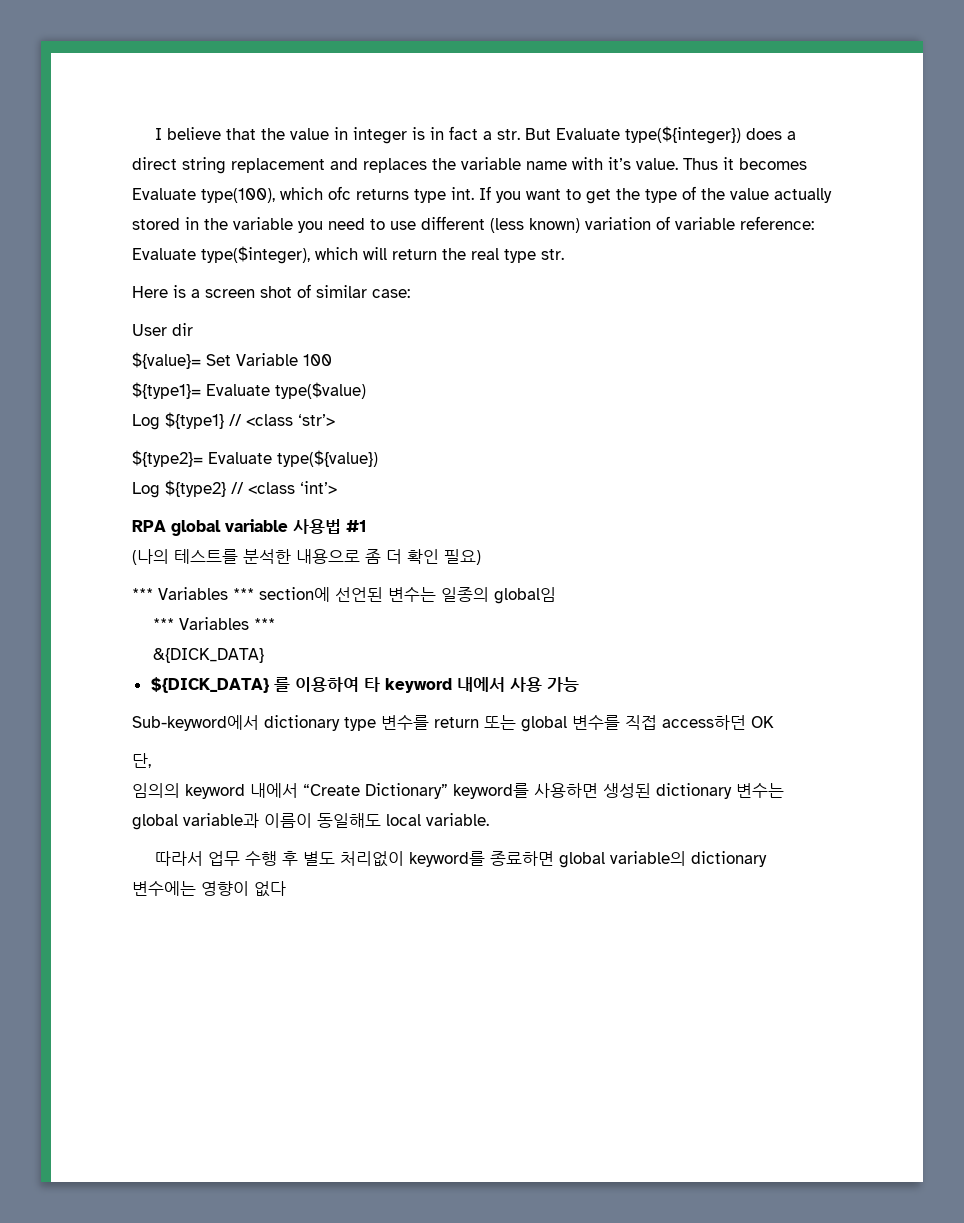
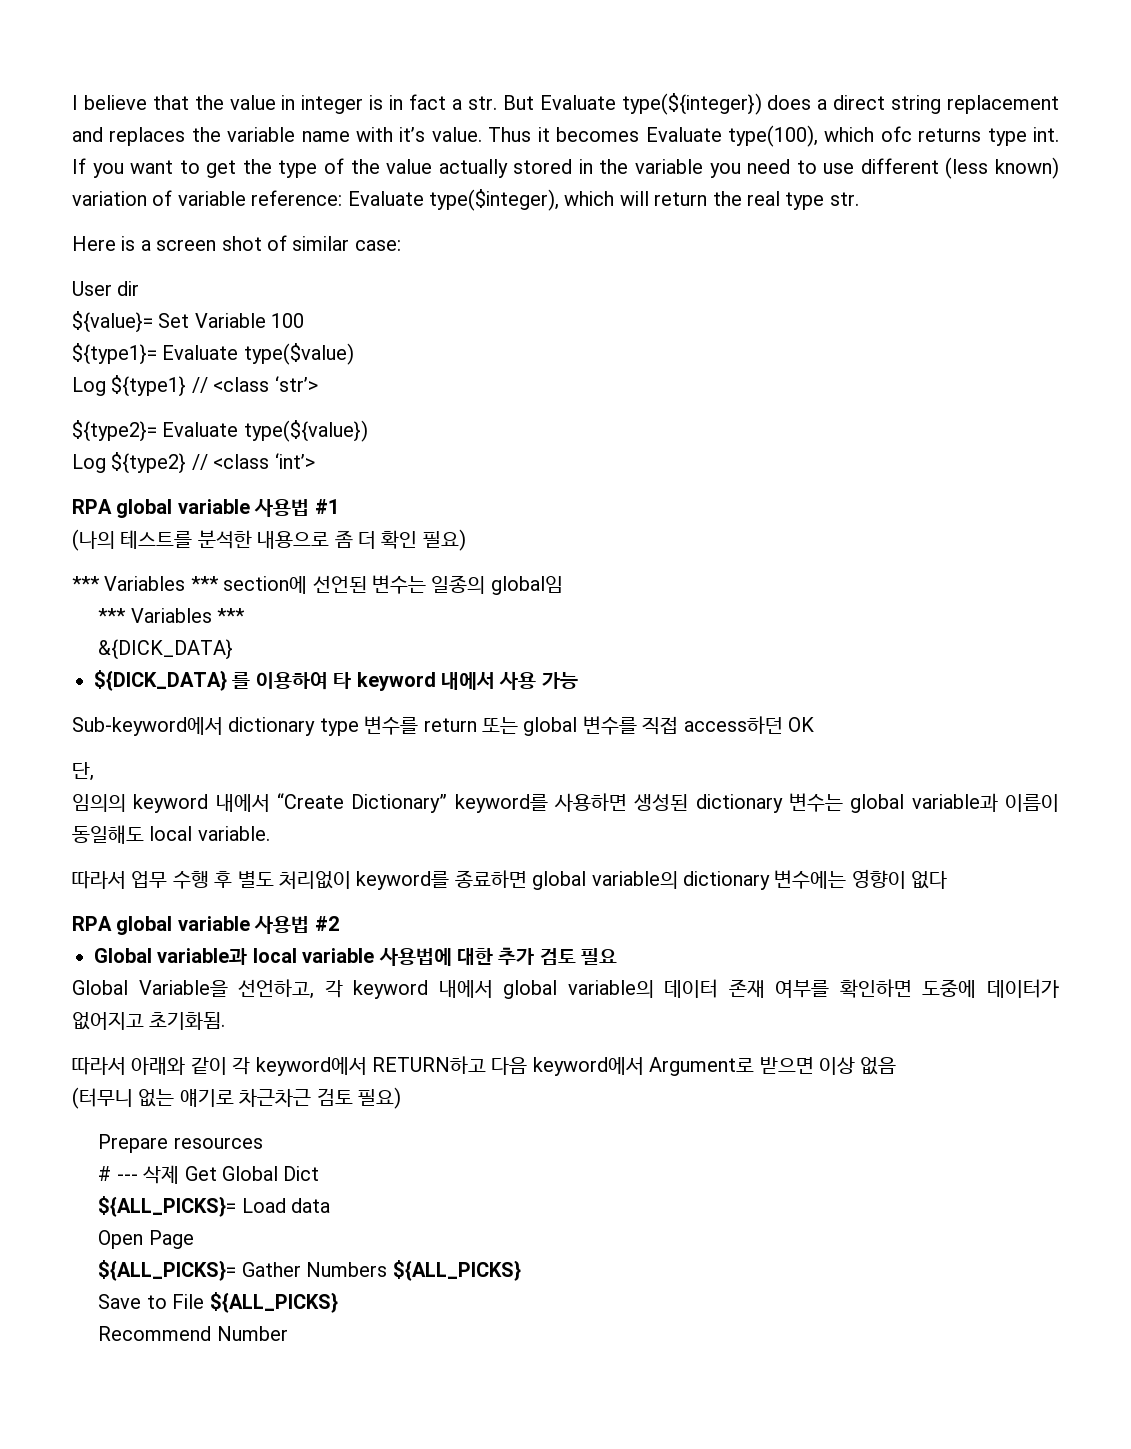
(286, 889) none -> [72,916,339,935] [94,947,618,966] [72,979,1059,999] [72,1012,226,1030] [72,1056,897,1076] [72,1087,401,1109] [98,1134,263,1153] [98,1165,320,1184] [98,1196,331,1217] [98,1230,194,1249] [98,1260,521,1281] [98,1292,338,1313] [98,1326,288,1341] // RPA global variable 사용법 #2 // Global variable과 local variable 사용법에 대한 추가 검토 필요 // Global Variable을 선언하고, 각 keyword 내에서 global variable의 데이터 존재 여부를 확인하면 도중에 데이터가 없어지고 초기화됨. // 따라서 아래와 같이 각 keyword에서 RETURN하고 다음 keyword에서 Argument로 받으면 이상 없음 // (터무니 없는 얘기로 차근차근 검토 필요) // Prepare resources // # --- 삭제 Get Global Dict // ${ALL_PICKS}= Load data // Open Page // ${ALL_PICKS}= Gather Numbers ${ALL_PICKS} // Save to File ${ALL_PICKS} // Recommend Number

